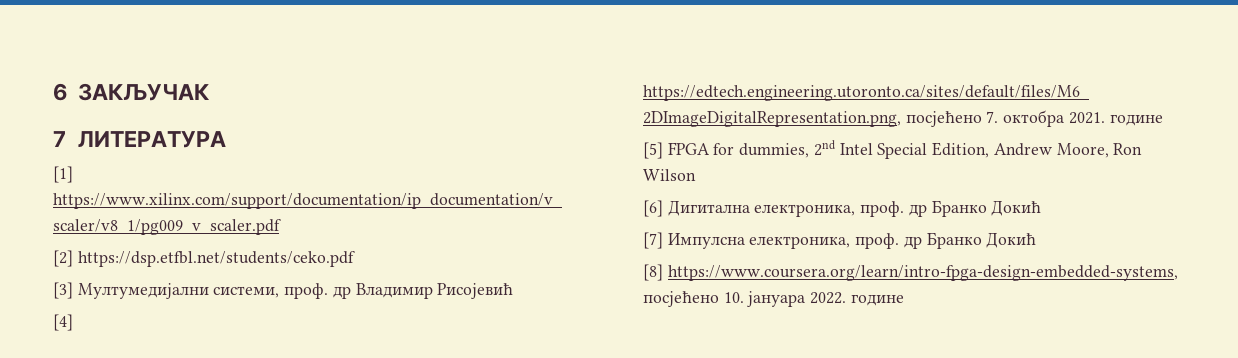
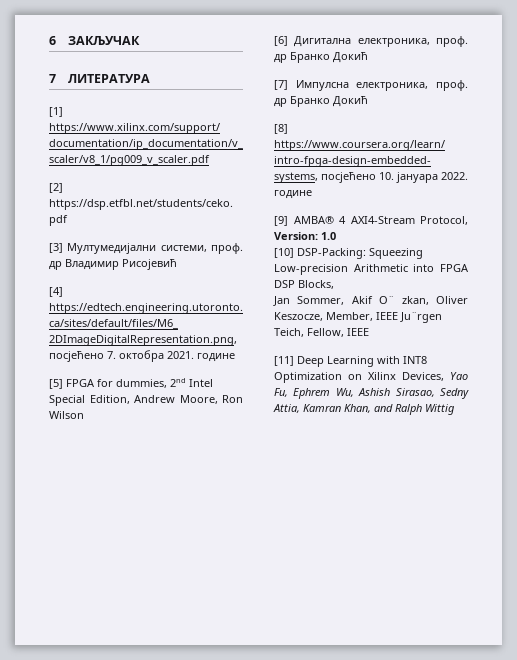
(904, 300) none -> [274,216,468,226] [274,232,336,240] [274,248,423,259] [274,264,469,275] [274,280,334,289] [273,296,468,306] [274,312,442,323] [274,328,369,337] [274,356,427,367] [274,372,468,383] [274,388,469,399] [273,404,455,415] // [9] AMBA® 4 AXI4-Stream Protocol, Version: 1.0 // [10] DSP-Packing: Squeezing Low-precision Arithmetic into FPGA DSP Blocks, // Jan Sommer, Akif O¨ zkan, Oliver Keszocze, Member, IEEE Ju¨rgen Teich, Fellow, IEEE // [11] Deep Learning with INT8 Optimization on Xilinx Devices, Yao Fu, Ephrem Wu, Ashish Sirasao, Sedny Attia, Kamran Khan, and Ralph Wittig

